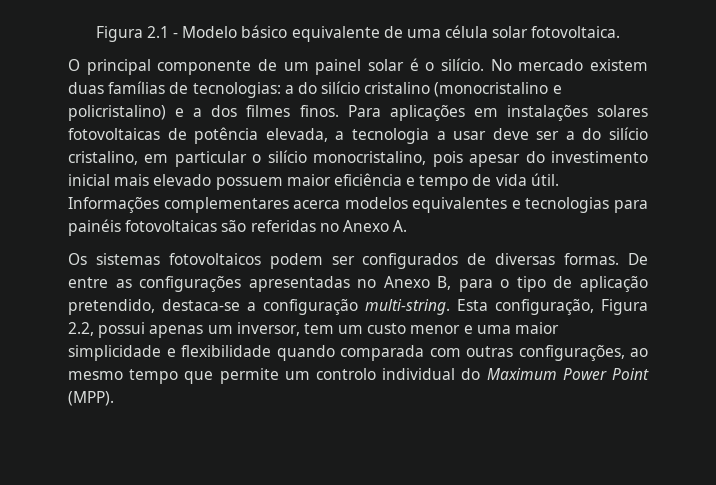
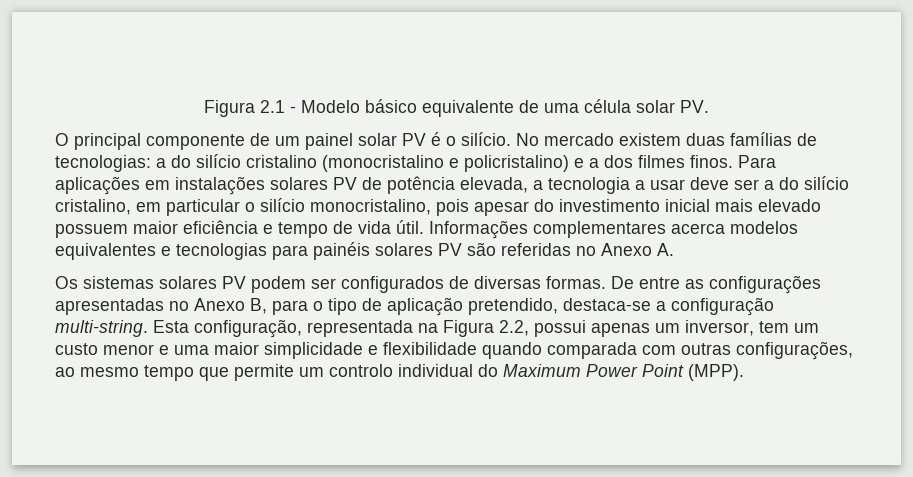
[531,26,621,38] fotovoltaica. -> [680,100,709,113] PV.
(404, 65) none -> [402,133,426,146] PV
[68,128,160,140] fotovoltaicas -> [333,177,357,190] PV
[125,220,218,232] fotovoltaicas -> [375,243,462,256] solares PV
[168,253,261,265] fotovoltaicos -> [159,276,246,289] solares PV
(594, 307) none -> [307,320,438,337] representada na

